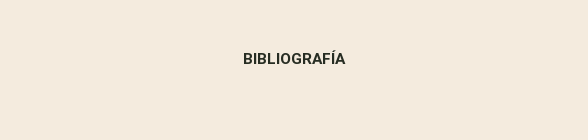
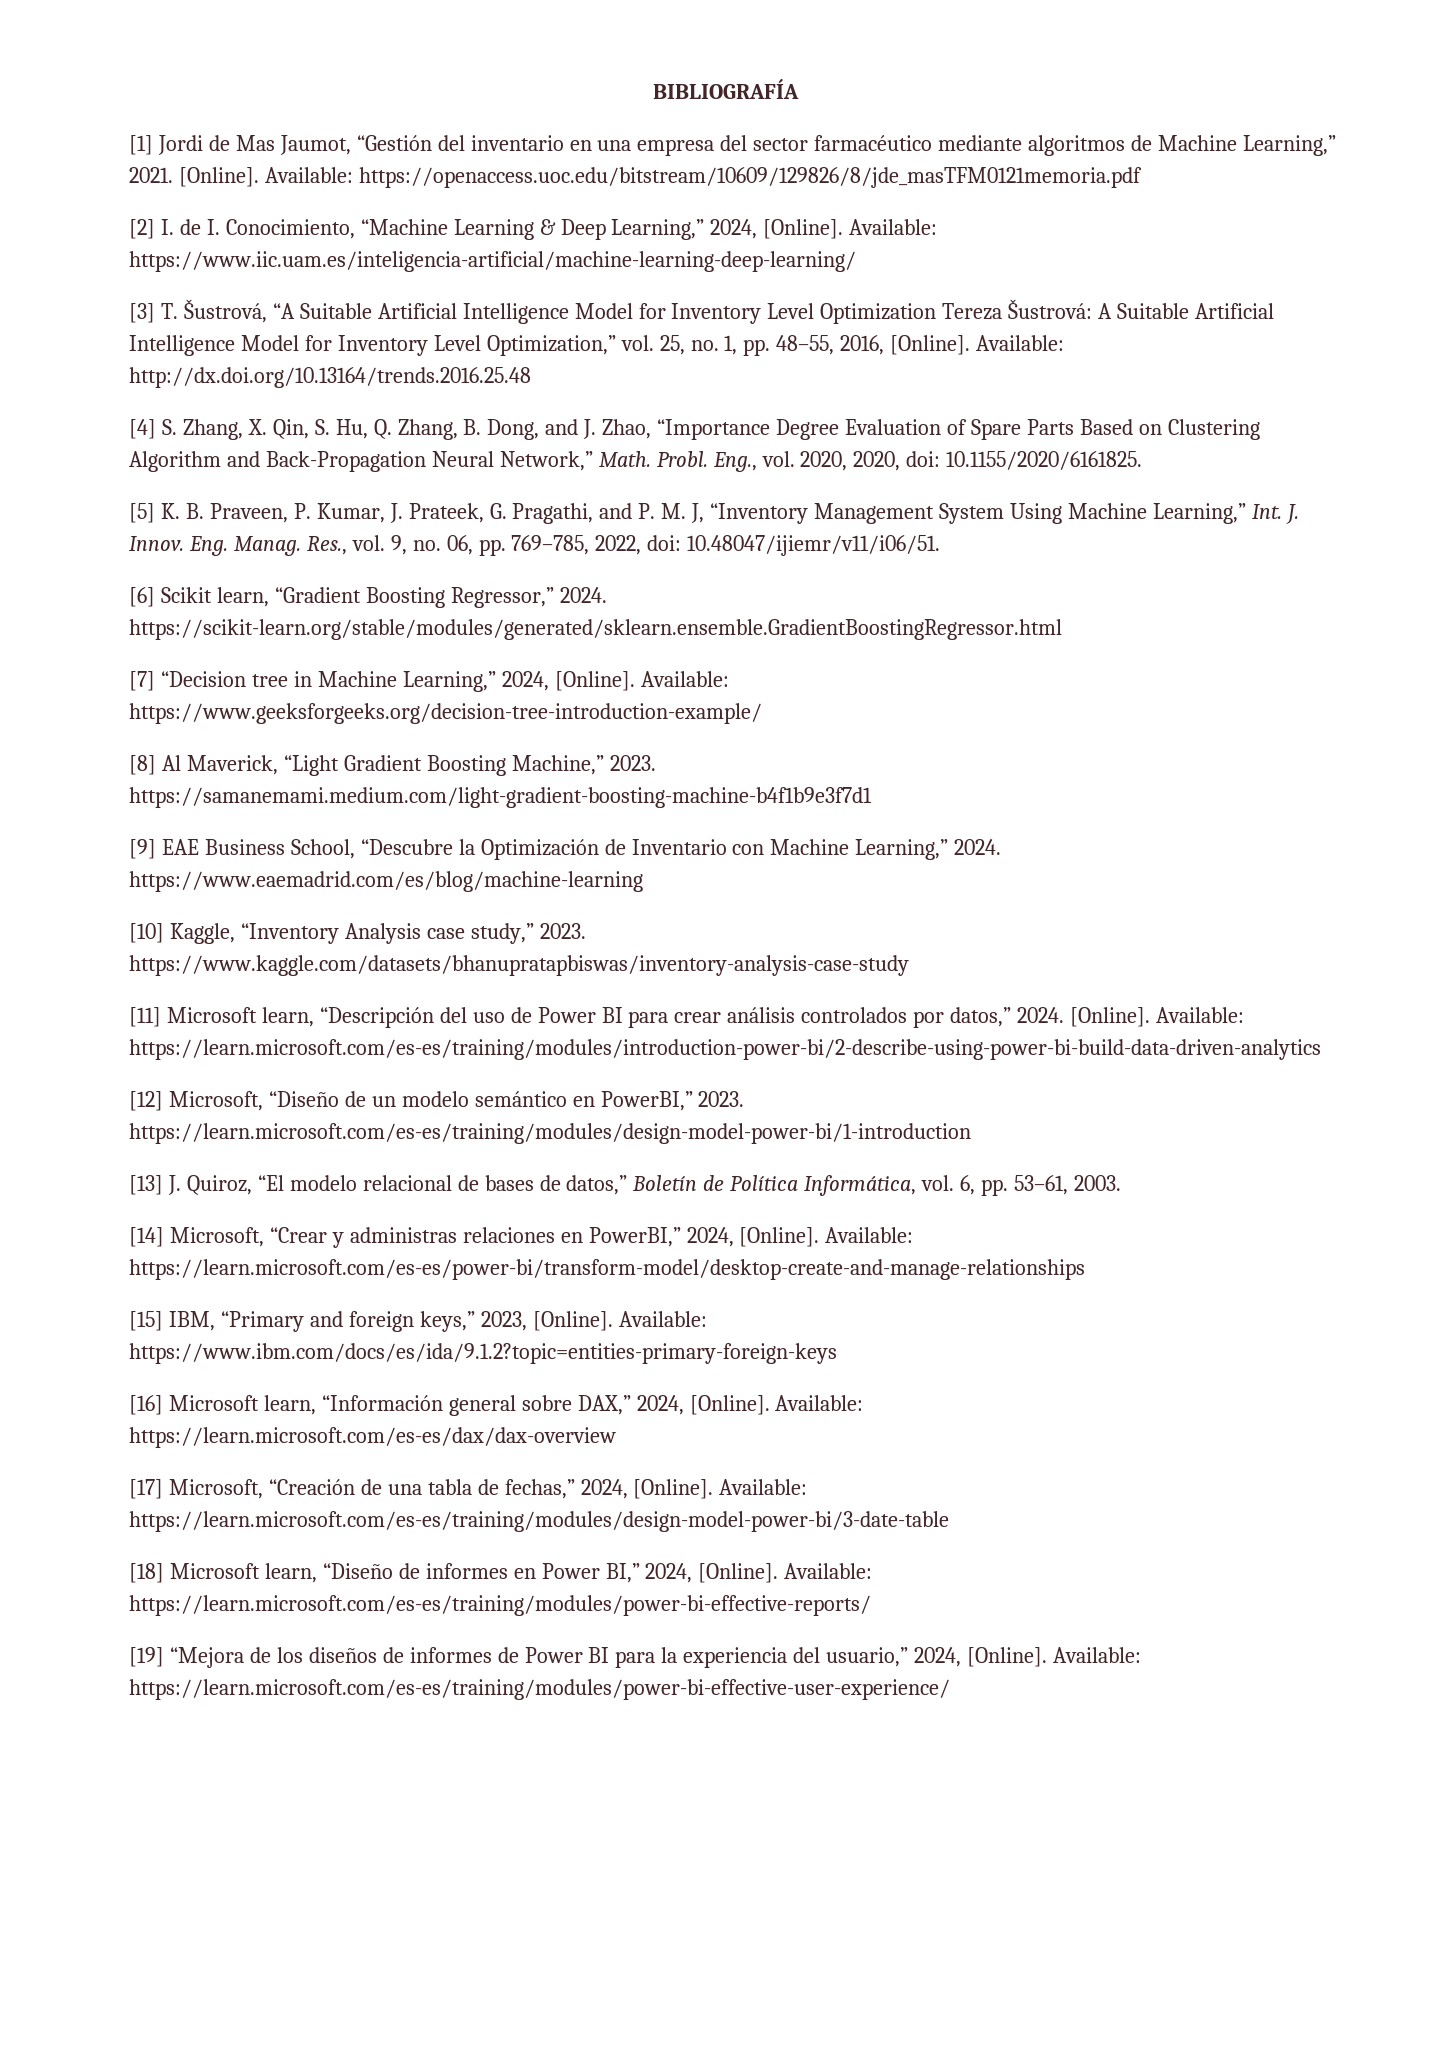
(346, 57) none -> [129,135,1336,156] [129,167,1142,188] [129,219,938,240] [129,251,857,272] [129,299,1275,324] [129,335,1065,356] [129,367,532,388] [129,419,1260,440] [129,451,1143,472] [129,503,1299,524] [129,535,941,556] [129,587,607,608] [129,619,1063,640] [129,671,729,692] [129,703,763,724] [129,755,656,776] [129,787,873,808] [129,839,1002,860] [129,871,644,892] [129,923,586,944] [129,955,910,976] [129,1007,1245,1028] [129,1039,1322,1060] [129,1091,745,1111] [129,1123,972,1144] [129,1175,1121,1196] [129,1227,914,1248] [129,1259,1086,1280] [129,1311,707,1332] [129,1343,838,1364] [129,1395,864,1416] [129,1427,617,1448] [129,1479,808,1499] [129,1511,950,1532] [129,1563,873,1583] [129,1595,872,1616] [129,1647,1142,1668] [129,1679,951,1700] // [1] Jordi de Mas Jaumot, “Gestión del inventario en una empresa del sector farmacéutico mediante algoritmos de Machine Learning,” 2021. [Online]. Available: https://openaccess.uoc.edu/bitstream/10609/129826/8/jde_masTFM0121memoria.pdf // [2] I. de I. Conocimiento, “Machine Learning & Deep Learning,” 2024, [Online]. Available: https://www.iic.uam.es/inteligencia-artificial/machine-learning-deep-learning/ // [3] T. Šustrová, “A Suitable Artificial Intelligence Model for Inventory Level Optimization Tereza Šustrová: A Suitable Artificial Intelligence Model for Inventory Level Optimization,” vol. 25, no. 1, pp. 48–55, 2016, [Online]. Available: http://dx.doi.org/10.13164/trends.2016.25.48 // [4] S. Zhang, X. Qin, S. Hu, Q. Zhang, B. Dong, and J. Zhao, “Importance Degree Evaluation of Spare Parts Based on Clustering Algorithm and Back-Propagation Neural Network,” Math. Probl. Eng., vol. 2020, 2020, doi: 10.1155/2020/6161825. // [5] K. B. Praveen, P. Kumar, J. Prateek, G. Pragathi, and P. M. J, “Inventory Management System Using Machine Learning,” Int. J. Innov. Eng. Manag. Res., vol. 9, no. 06, pp. 769–785, 2022, doi: 10.48047/ijiemr/v11/i06/51. // [6] Scikit learn, “Gradient Boosting Regressor,” 2024. https://scikit-learn.org/stable/modules/generated/sklearn.ensemble.GradientBoostingRegressor.html // [7] “Decision tree in Machine Learning,” 2024, [Online]. Available: https://www.geeksforgeeks.org/decision-tree-introduction-example/ // [8] Al Maverick, “Light Gradient Boosting Machine,” 2023. https://samanemami.medium.com/light-gradient-boosting-machine-b4f1b9e3f7d1 // [9] EAE Business School, “Descubre la Optimización de Inventario con Machine Learning,” 2024. https://www.eaemadrid.com/es/blog/machine-learning // [10] Kaggle, “Inventory Analysis case study,” 2023. https://www.kaggle.com/datasets/bhanupratapbiswas/inventory-analysis-case-study // [11] Microsoft learn, “Descripción del uso de Power BI para crear análisis controlados por datos,” 2024. [Online]. Available: https://learn.microsoft.com/es-es/training/modules/introduction-power-bi/2-describe-using-power-bi-build-data-driven-analytics // [12] Microsoft, “Diseño de un modelo semántico en PowerBI,” 2023. https://learn.microsoft.com/es-es/training/modules/design-model-power-bi/1-introduction // [13] J. Quiroz, “El modelo relacional de bases de datos,” Boletín de Política Informática, vol. 6, pp. 53–61, 2003. // [14] Microsoft, “Crear y administras relaciones en PowerBI,” 2024, [Online]. Available: https://learn.microsoft.com/es-es/power-bi/transform-model/desktop-create-and-manage-relationships // [15] IBM, “Primary and foreign keys,” 2023, [Online]. Available: https://www.ibm.com/docs/es/ida/9.1.2?topic=entities-primary-foreign-keys // [16] Microsoft learn, “Información general sobre DAX,” 2024, [Online]. Available: https://learn.microsoft.com/es-es/dax/dax-overview // [17] Microsoft, “Creación de una tabla de fechas,” 2024, [Online]. Available: https://learn.microsoft.com/es-es/training/modules/design-model-power-bi/3-date-table // [18] Microsoft learn, “Diseño de informes en Power BI,” 2024, [Online]. Available: https://learn.microsoft.com/es-es/training/modules/power-bi-effective-reports/ // [19] “Mejora de los diseños de informes de Power BI para la experiencia del usuario,” 2024, [Online]. Available: https://learn.microsoft.com/es-es/training/modules/power-bi-effective-user-experience/

